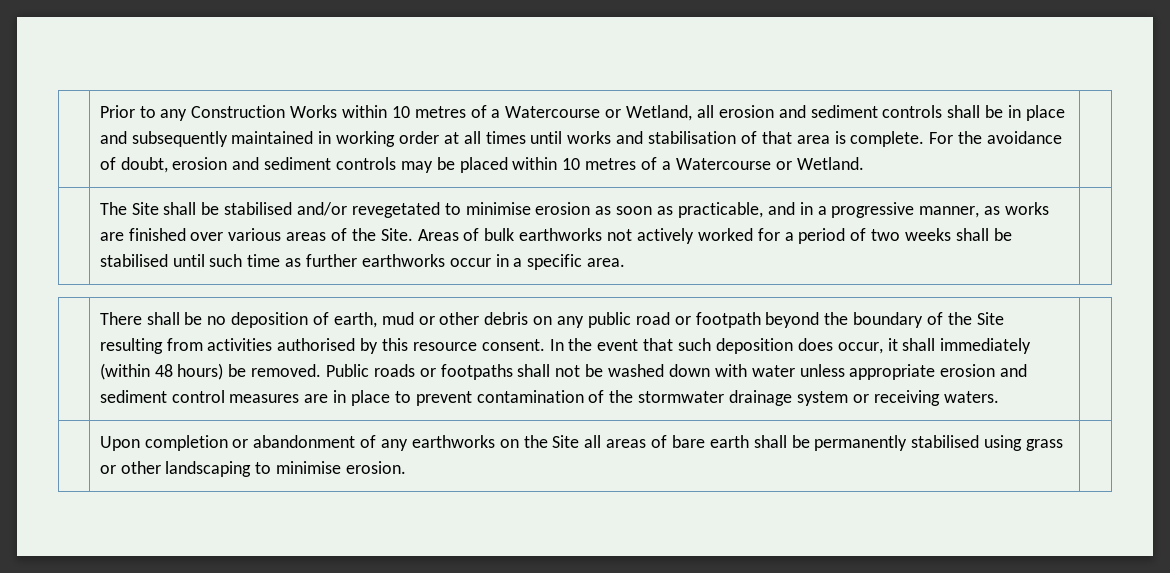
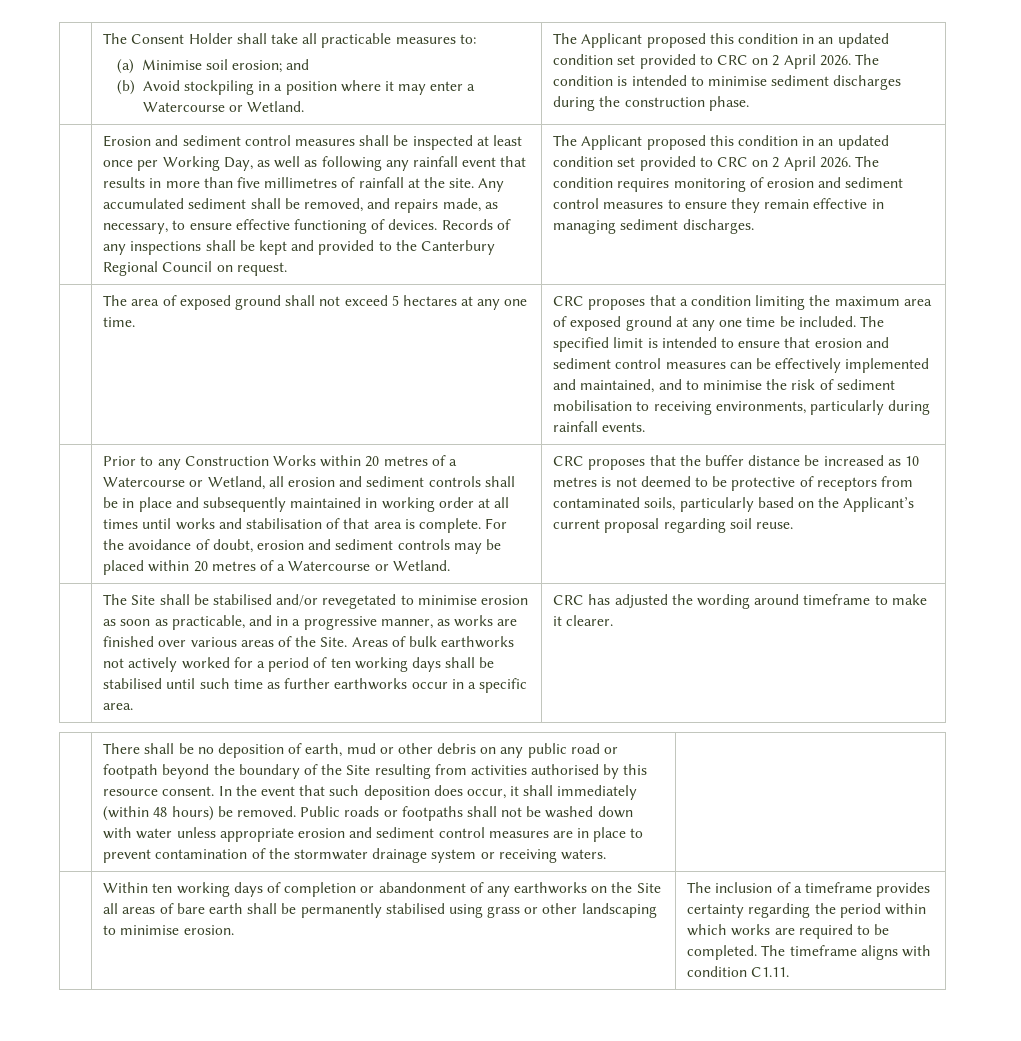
(99, 111) none -> [103,33,476,48] [117,59,310,74] [117,80,476,95] [142,101,305,112] [553,33,889,48] [553,54,879,69] [553,75,902,90] [553,96,749,111] [103,135,522,150] [103,156,527,171] [103,177,505,192] [103,198,498,213] [103,219,511,234] [103,240,495,255] [103,261,287,276] [553,135,889,150] [553,156,879,171] [553,177,904,192] [553,198,884,213] [553,219,754,234] [103,295,528,310] [103,317,136,327] [553,295,932,310] [553,316,884,331] [553,337,889,352] [553,358,930,373] [553,379,895,393] [553,400,931,415] [553,421,646,432] | The Consent Holder shall take all practicable measures to: // (a) Minimise soil erosion; and // (b) Avoid stockpiling in a position where it may enter a Watercourse or Wetland. | The Applicant proposed this condition in an updated condition set provided to CRC on 2 April 2026. The condition is intended to minimise sediment discharges during the construction phase. // | Erosion and sediment control measures shall be inspected at least once per Working Day, as well as following any rainfall event that results in more than five millimetres of rainfall at the site. Any accumulated sediment shall be removed, and repairs made, as necessary, to ensure effective functioning of devices. Records of any inspections shall be kept and provided to the Canterbury Regional Council on request. | The Applicant proposed this condition in an updated condition set provided to CRC on 2 April 2026. The condition requires monitoring of erosion and sediment control measures to ensure they remain effective in managing sediment discharges. // | The area of exposed ground shall not exceed 5 hectares at any one time. | CRC proposes that a condition limiting the maximum area of exposed ground at any one time be included. The specified limit is intended to ensure that erosion and sediment control measures can be effectively implemented and maintained, and to minimise the risk of sediment mobilisation to receiving environments, particularly during rainfall events. //
[391,106,410,118] 10 -> [365,456,380,467] 20
[562,158,581,170] 10 -> [193,561,208,572] 20
(864, 163) none -> [553,455,919,470] [553,476,913,491] [553,497,915,512] [553,518,794,533] CRC proposes that the buffer distance be increased as 10 metres is not deemed to be protective of receptors from contaminated soils, particularly based on the Applicant’s current proposal regarding soil reuse.
[871,228,951,241] two weeks -> [330,657,441,672] ten working days
(626, 262) none -> [553,594,927,609] [553,615,614,626] CRC has adjusted the wording around timeframe to make it clearer.
[99,436,140,451] Upon -> [103,882,282,897] Within ten working days of
(407, 467) none -> [687,882,931,897] [687,903,927,918] [687,924,890,939] [687,945,932,960] [687,966,790,977] The inclusion of a timeframe provides certainty regarding the period within which works are required to be completed. The timeframe aligns with condition C1.11.

